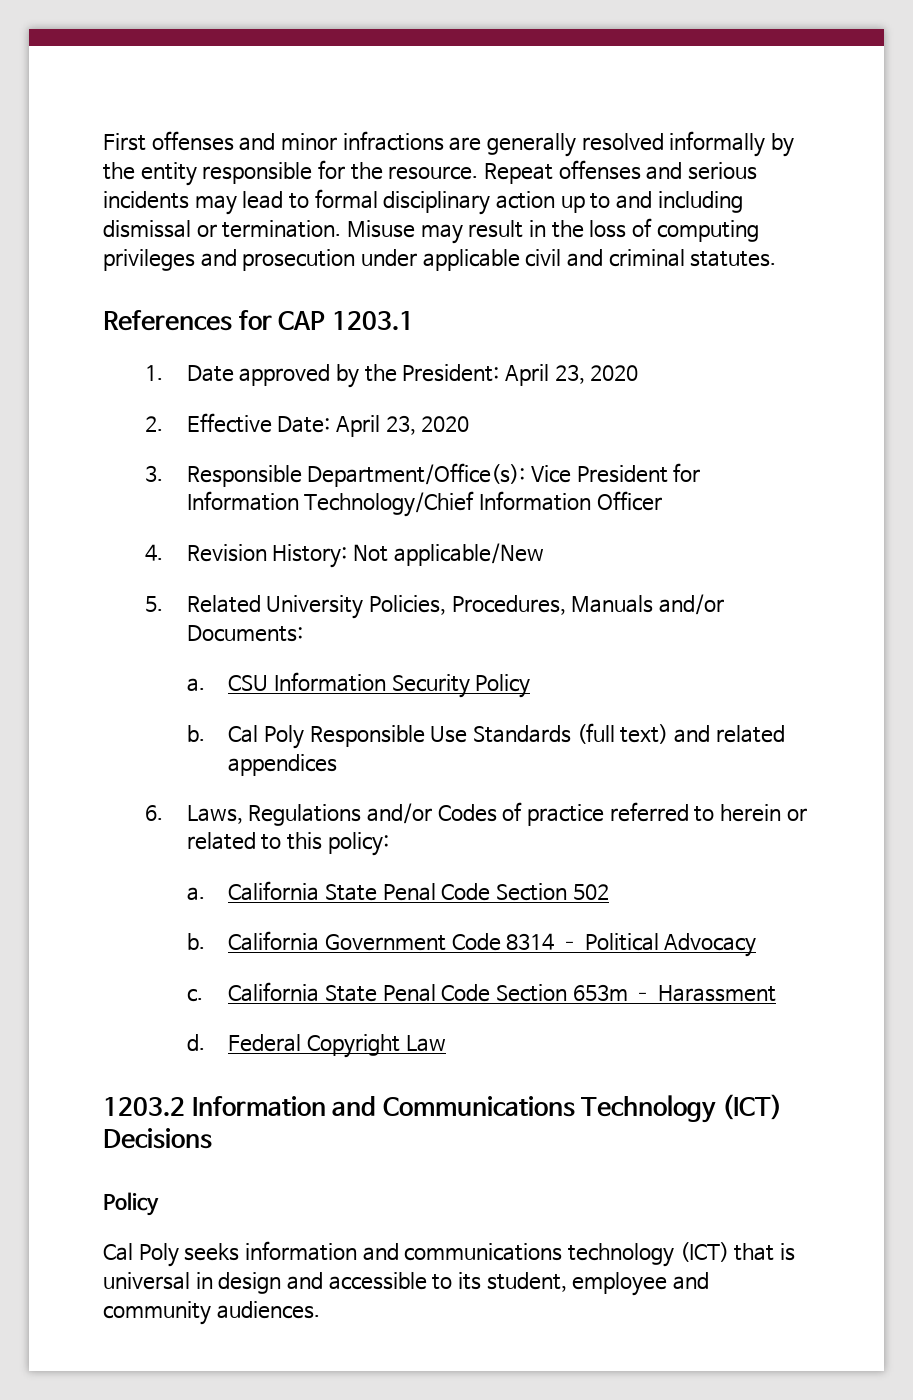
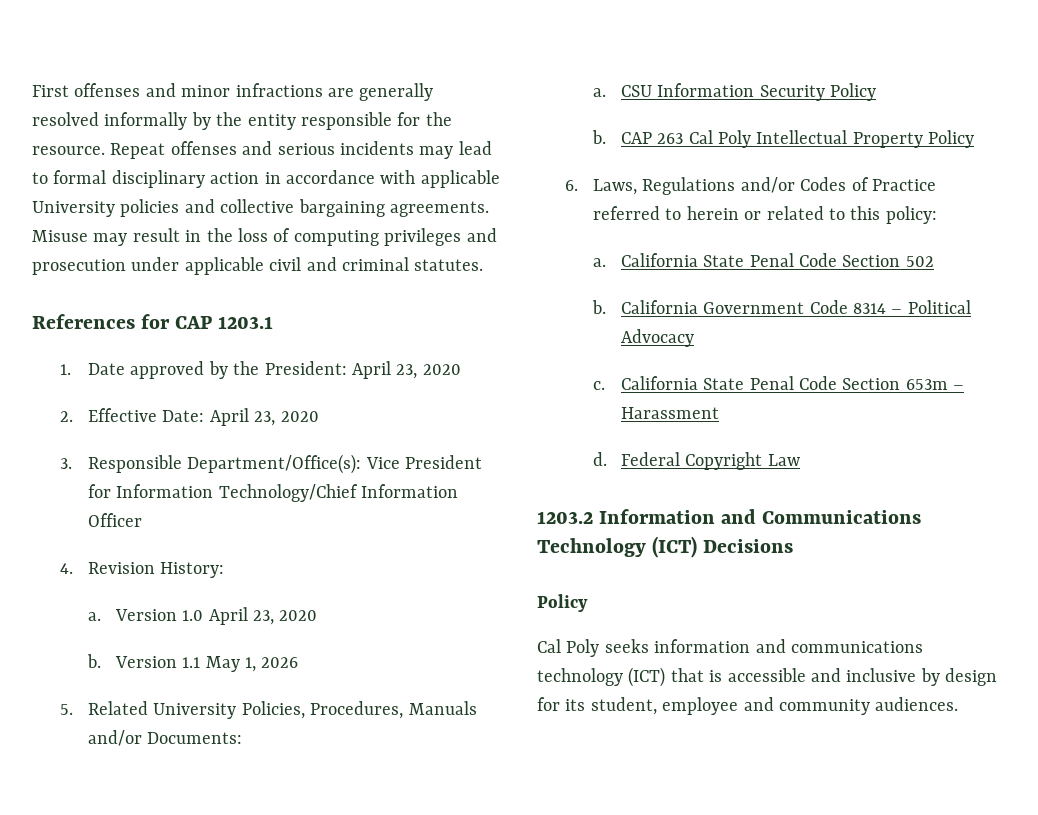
[560,191,743,213] [103,220,342,238] up to and including dismissal or termination. -> [264,170,500,188] [32,199,489,217] in accordance with applicable University policies and collective bargaining agreements.
[352,543,544,566] Not applicable/New -> [87,607,318,625] [86,654,299,672] // a. Version 1.0 April 23, 2020 // b. Version 1.1 May 1, 2026
[228,723,785,749] [228,754,338,776] Cal Poly Responsible Use Standards (full text) and related appendices -> [620,130,975,148] CAP 263 Cal Poly Intellectual Property Policy
[526,804,604,826] practice -> [871,179,936,191] Practice
[103,1272,453,1294] universal in design and accessible to -> [727,668,998,686] [537,697,560,711] accessible and inclusive by design for

